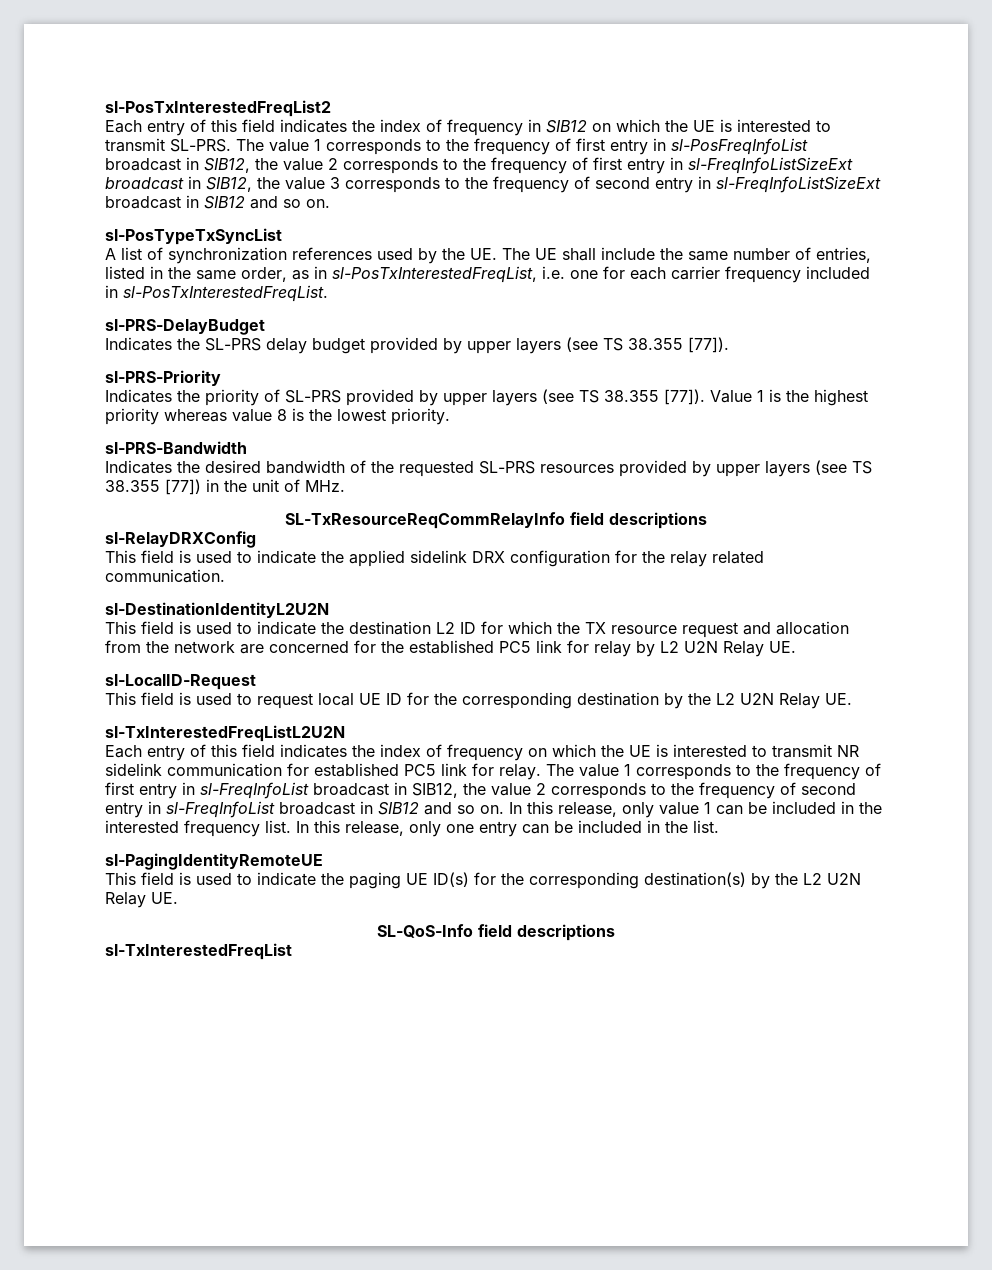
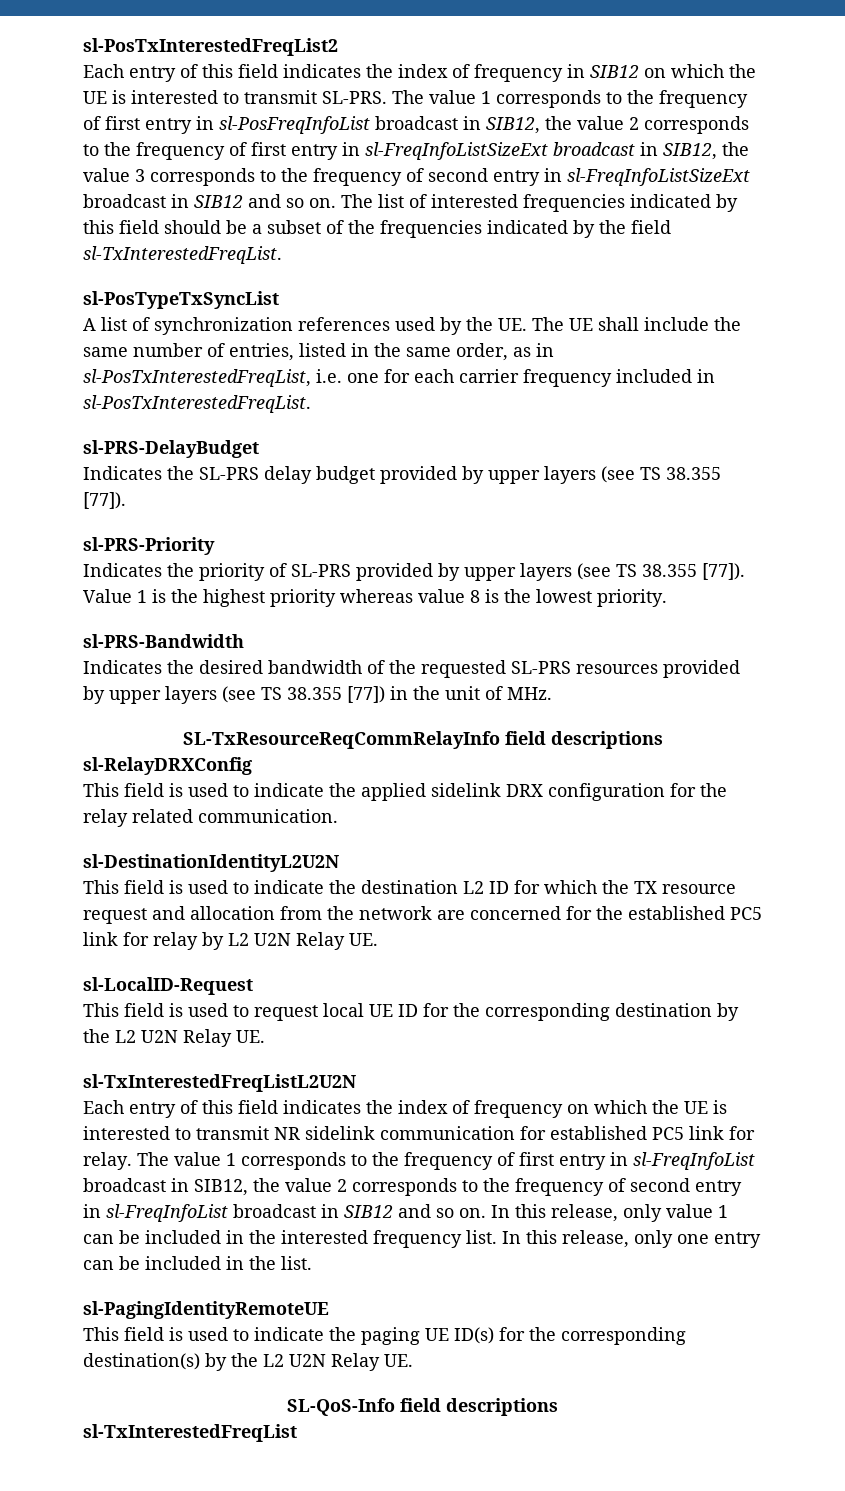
(330, 203) none -> [341,194,738,212] [83,220,671,238] [83,246,282,264] The list of interested frequencies indicated by this field should be a subset of the frequencies indicated by the field sl-TxInterestedFreqList.

